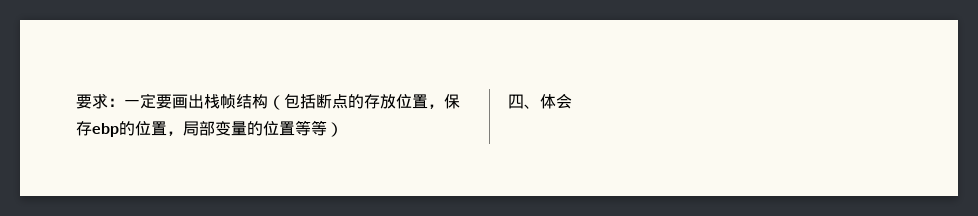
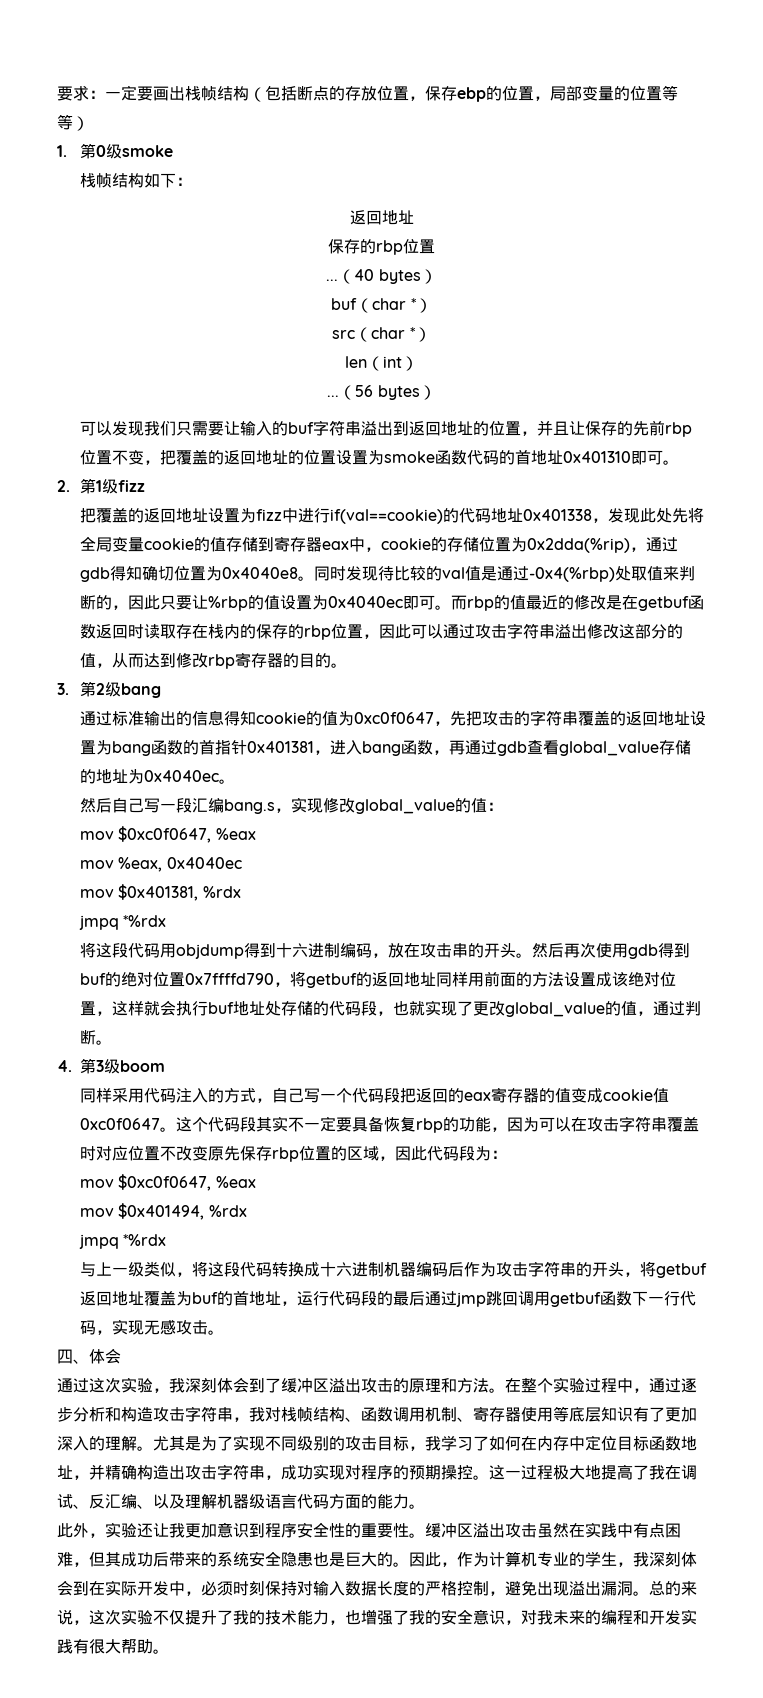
[508,93,572,109] 四、体会 -> [57,143,173,159] [79,173,192,188] [349,210,414,225] [328,239,435,255] [326,269,437,284] [331,298,432,313] [332,327,431,342] [345,356,418,371] [327,385,436,400] [79,420,692,437] [79,450,679,465] [57,478,145,494] [79,507,704,524] [79,536,678,553] [79,566,695,582] [79,594,704,611] [79,623,683,640] [79,652,347,669] [57,681,161,698] [79,710,706,726] [79,740,691,756] [79,769,235,784] [79,797,503,814] [79,826,256,843] [79,857,242,872] [79,884,241,901] [78,915,167,930] [79,942,690,959] [79,971,676,988] [79,1000,701,1017] [79,1030,112,1045] [57,1058,165,1074] [79,1087,669,1103] [79,1116,699,1133] [79,1146,507,1162] [79,1174,256,1191] [79,1203,247,1220] [78,1234,167,1249] [79,1261,707,1278] [79,1291,696,1307] [79,1319,224,1335] [57,1348,121,1364] [57,1377,697,1393] [57,1406,697,1422] [57,1435,697,1451] [57,1464,697,1480] [57,1494,425,1509] [57,1522,681,1538] [57,1551,697,1567] [57,1580,697,1596] [57,1609,697,1625] [57,1639,169,1654] 1.第0级smoke // 栈帧结构如下： // 返回地址 // 保存的rbp位置 // ...（40 bytes） // buf（char *） // src（char *） // len（int） // ...（56 bytes） // 可以发现我们只需要让输入的buf字符串溢出到返回地址的位置，并且让保存的先前rbp位置不变，把覆盖的返回地址的位置设置为smoke函数代码的首地址0x401310即可。 // 2.第1级fizz // 把覆盖的返回地址设置为fizz中进行if(val==cookie)的代码地址0x401338，发现此处先将全局变量cookie的值存储到寄存器eax中，cookie的存储位置为0x2dda(%rip)，通过gdb得知确切位置为0x4040e8。同时发现待比较的val值是通过-0x4(%rbp)处取值来判断的，因此只要让%rbp的值设置为0x4040ec即可。而rbp的值最近的修改是在getbuf函数返回时读取存在栈内的保存的rbp位置，因此可以通过攻击字符串溢出修改这部分的值，从而达到修改rbp寄存器的目的。 // 3.第2级bang // 通过标准输出的信息得知cookie的值为0xc0f0647，先把攻击的字符串覆盖的返回地址设置为bang函数的首指针0x401381，进入bang函数，再通过gdb查看global_value存储的地址为0x4040ec。 // 然后自己写一段汇编bang.s，实现修改global_value的值： // mov $0xc0f0647, %eax // mov %eax, 0x4040ec // mov $0x401381, %rdx // jmpq *%rdx // 将这段代码用objdump得到十六进制编码，放在攻击串的开头。然后再次使用gdb得到buf的绝对位置0x7ffffd790，将getbuf的返回地址同样用前面的方法设置成该绝对位置，这样就会执行buf地址处存储的代码段，也就实现了更改global_value的值，通过判断。 // 4.第3级boom // 同样采用代码注入的方式，自己写一个代码段把返回的eax寄存器的值变成cookie值0xc0f0647。这个代码段其实不一定要具备恢复rbp的功能，因为可以在攻击字符串覆盖时对应位置不改变原先保存rbp位置的区域，因此代码段为： // mov $0xc0f0647, %eax // mov $0x401494, %rdx // jmpq *%rdx // 与上一级类似，将这段代码转换成十六进制机器编码后作为攻击字符串的开头，将getbuf返回地址覆盖为buf的首地址，运行代码段的最后通过jmp跳回调用getbuf函数下一行代码，实现无感攻击。 // 四、体会 // 通过这次实验，我深刻体会到了缓冲区溢出攻击的原理和方法。在整个实验过程中，通过逐步分析和构造攻击字符串，我对栈帧结构、函数调用机制、寄存器使用等底层知识有了更加深入的理解。尤其是为了实现不同级别的攻击目标，我学习了如何在内存中定位目标函数地址，并精确构造出攻击字符串，成功实现对程序的预期操控。这一过程极大地提高了我在调试、反汇编、以及理解机器级语言代码方面的能力。 // 此外，实验还让我更加意识到程序安全性的重要性。缓冲区溢出攻击虽然在实践中有点困难，但其成功后带来的系统安全隐患也是巨大的。因此，作为计算机专业的学生，我深刻体会到在实际开发中，必须时刻保持对输入数据长度的严格控制，避免出现溢出漏洞。总的来说，这次实验不仅提升了我的技术能力，也增强了我的安全意识，对我未来的编程和开发实践有很大帮助。

